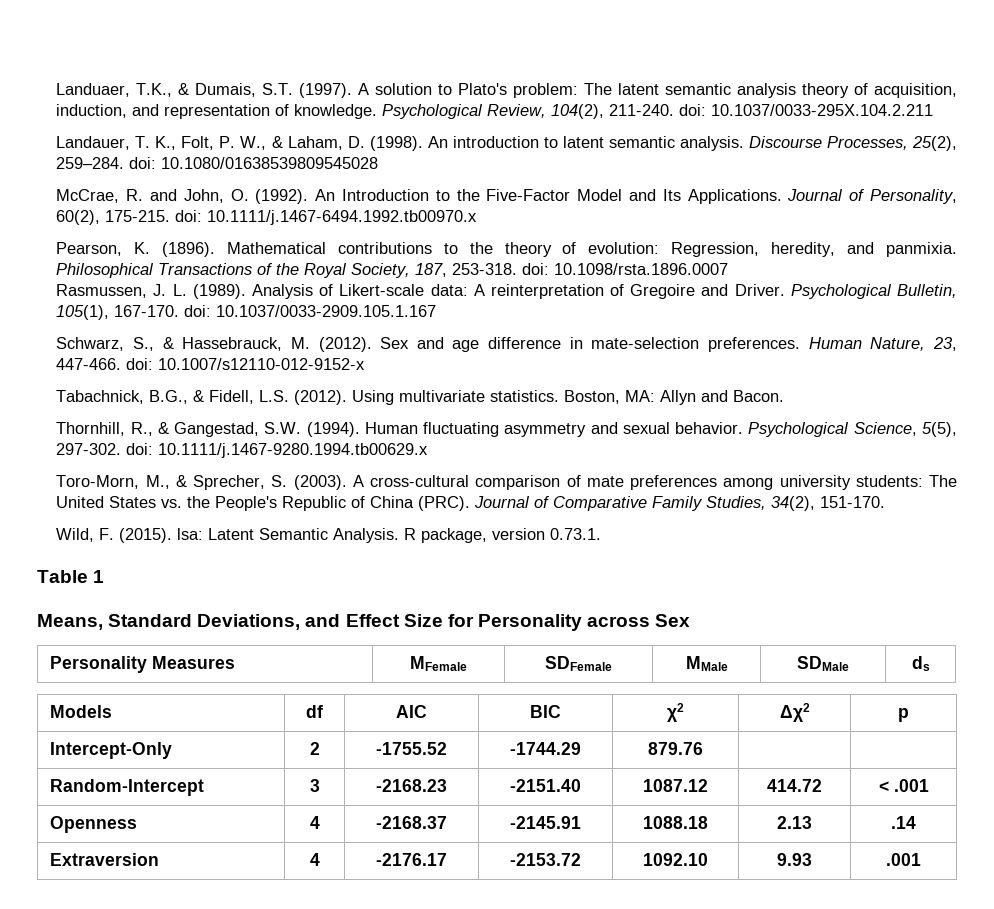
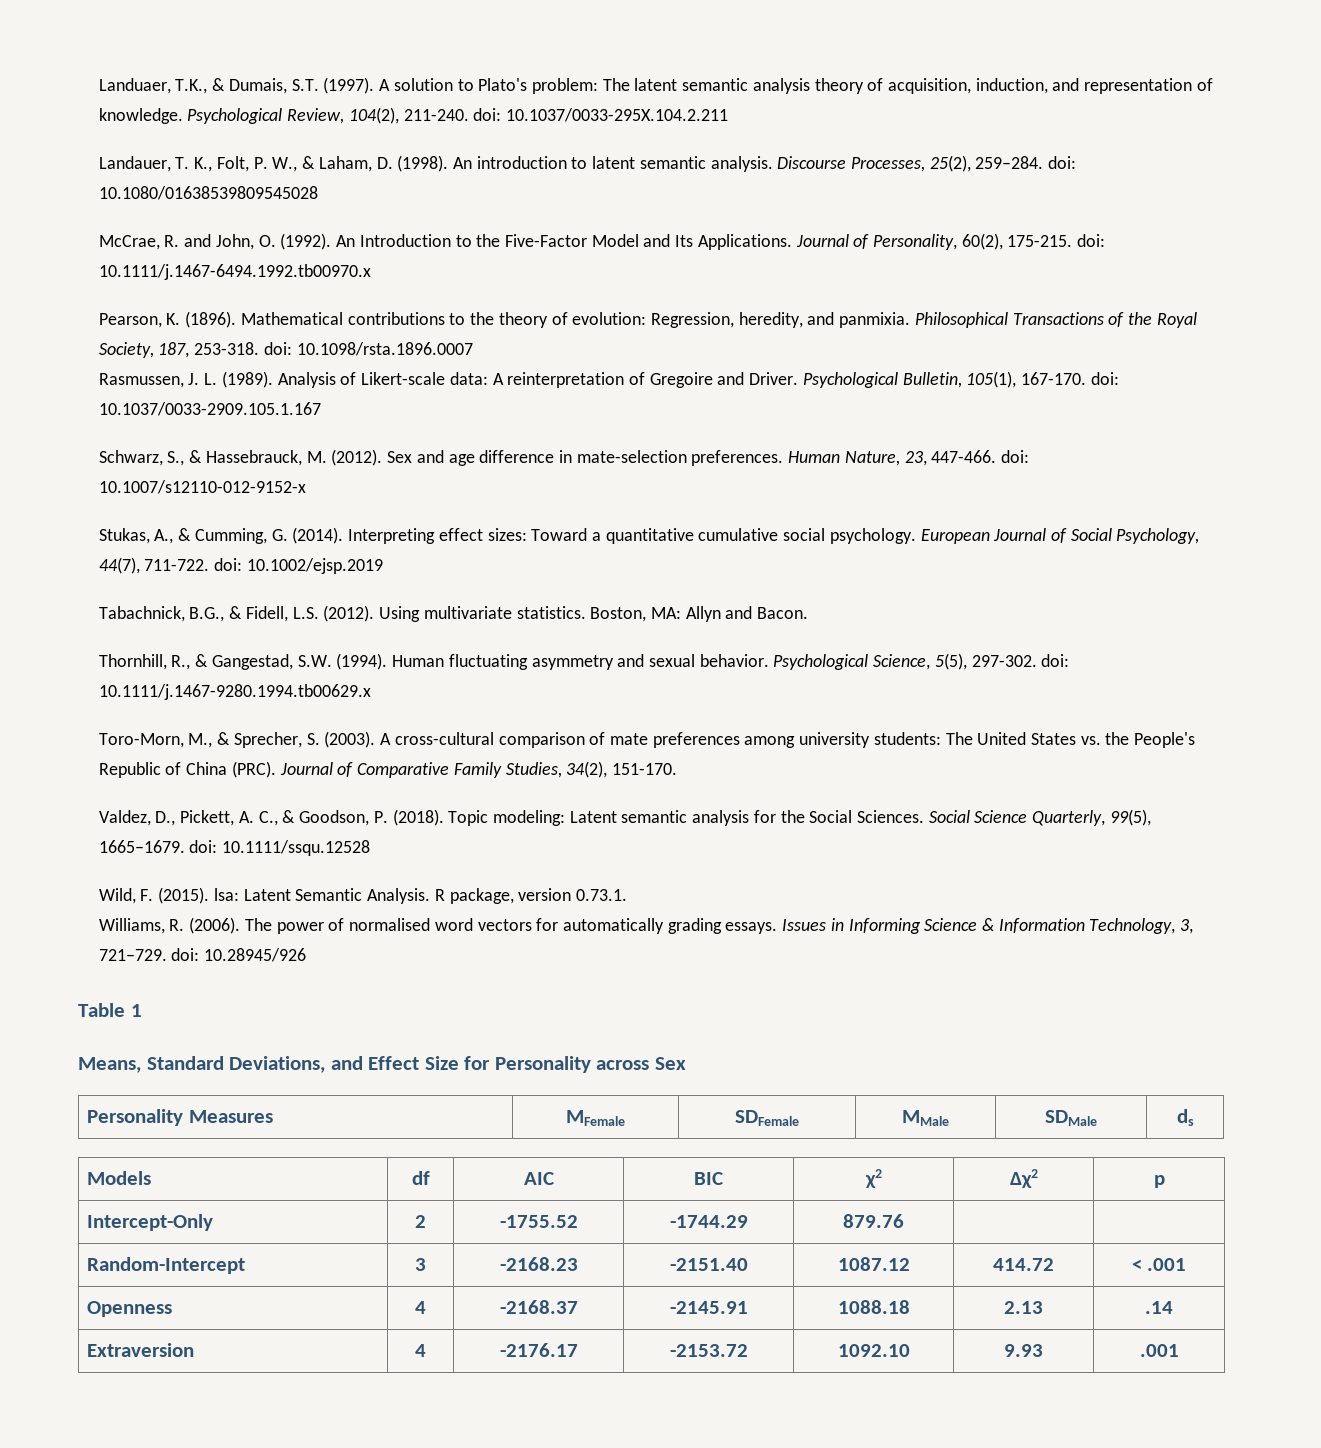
(366, 364) none -> [98,527,1200,544] [98,557,383,574] // Stukas, A., & Cumming, G. (2014). Interpreting effect sizes: Toward a quantitative cumulative social psychology. European Journal of Social Psychology, 44(7), 711-722. doi: 10.1002/ejsp.2019
(886, 502) none -> [98,809,1151,826] [98,840,371,856] // Valdez, D., Pickett, A. C., & Goodson, P. (2018). Topic modeling: Latent semantic analysis for the Social Sciences. Social Science Quarterly, 99(5), 1665–1679. doi: 10.1111/ssqu.12528
(602, 534) none -> [98,917,1194,934] [98,948,307,962] // Williams, R. (2006). The power of normalised word vectors for automatically grading essays. Issues in Informing Science & Information Technology, 3, 721–729. doi: 10.28945/926

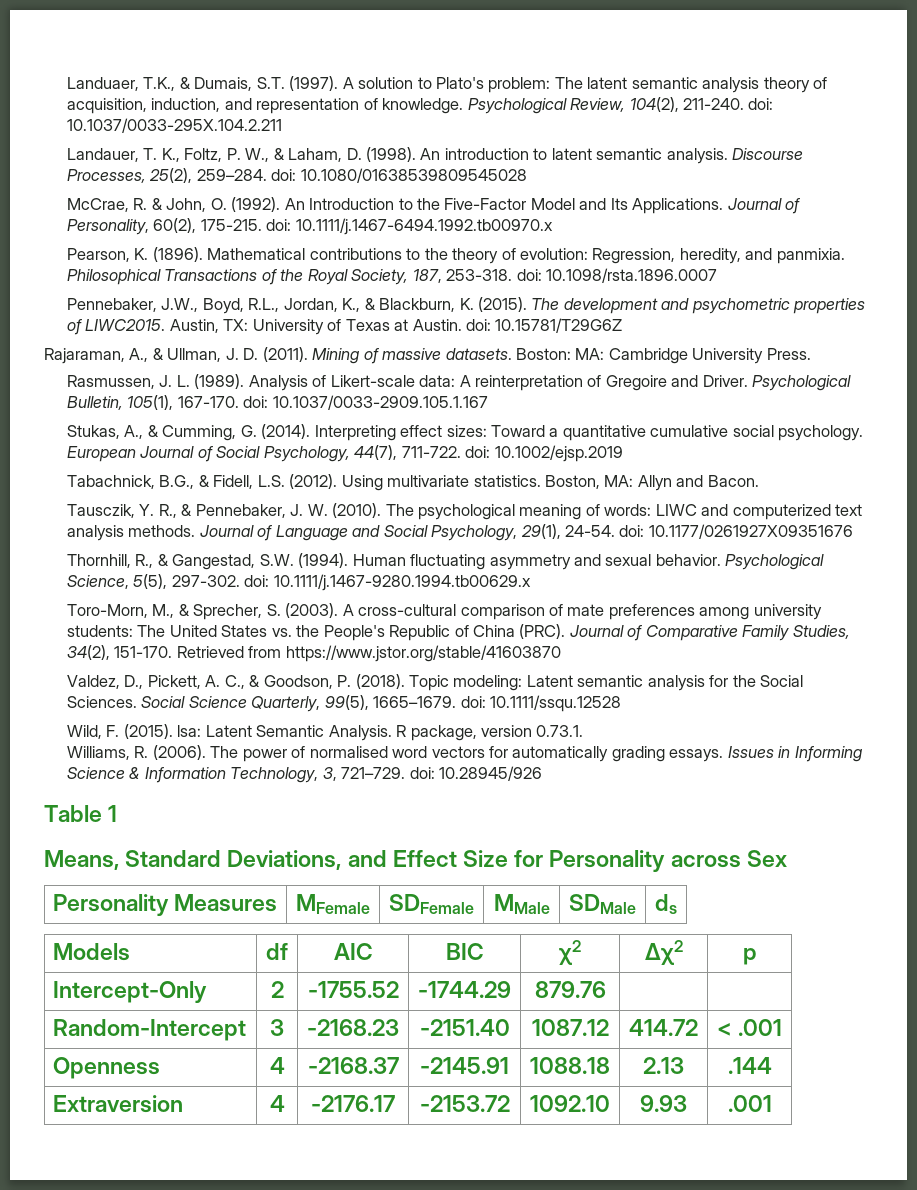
[216,156,249,172] Folt, -> [184,148,223,162] Foltz,
[184,234,212,247] and -> [151,198,163,210] &
(473, 349) none -> [66,297,866,314] [66,318,623,335] [44,347,811,364] // Pennebaker, J.W., Boyd, R.L., Jordan, K., & Blackburn, K. (2015). The development and psychometric properties of LIWC2015. Austin, TX: University of Texas at Austin. doi: 10.15781/T29G6Z // Rajaraman, A., & Ullman, J. D. (2011). Mining of massive datasets. Boston: MA: Cambridge University Press.
[98,449,1030,466] [98,480,306,494] // Schwarz, S., & Hassebrauck, M. (2012). Sex and age difference in mate-selection preferences. Human Nature, 23, 447-466. doi: 10.1007/s12110-012-9152-x -> (488, 402) none
(809, 613) none -> [66,503,863,520] [66,524,853,541] // Tausczik, Y. R., & Pennebaker, J. W. (2010). The psychological meaning of words: LIWC and computerized text analysis methods. Journal of Language and Social Psychology, 29(1), 24-54. doi: 10.1177/0261927X09351676
(677, 769) none -> [176,645,561,662] Retrieved from https://www.jstor.org/stable/41603870
[1145,1301,1173,1314] .14 -> [727,1057,772,1074] .144

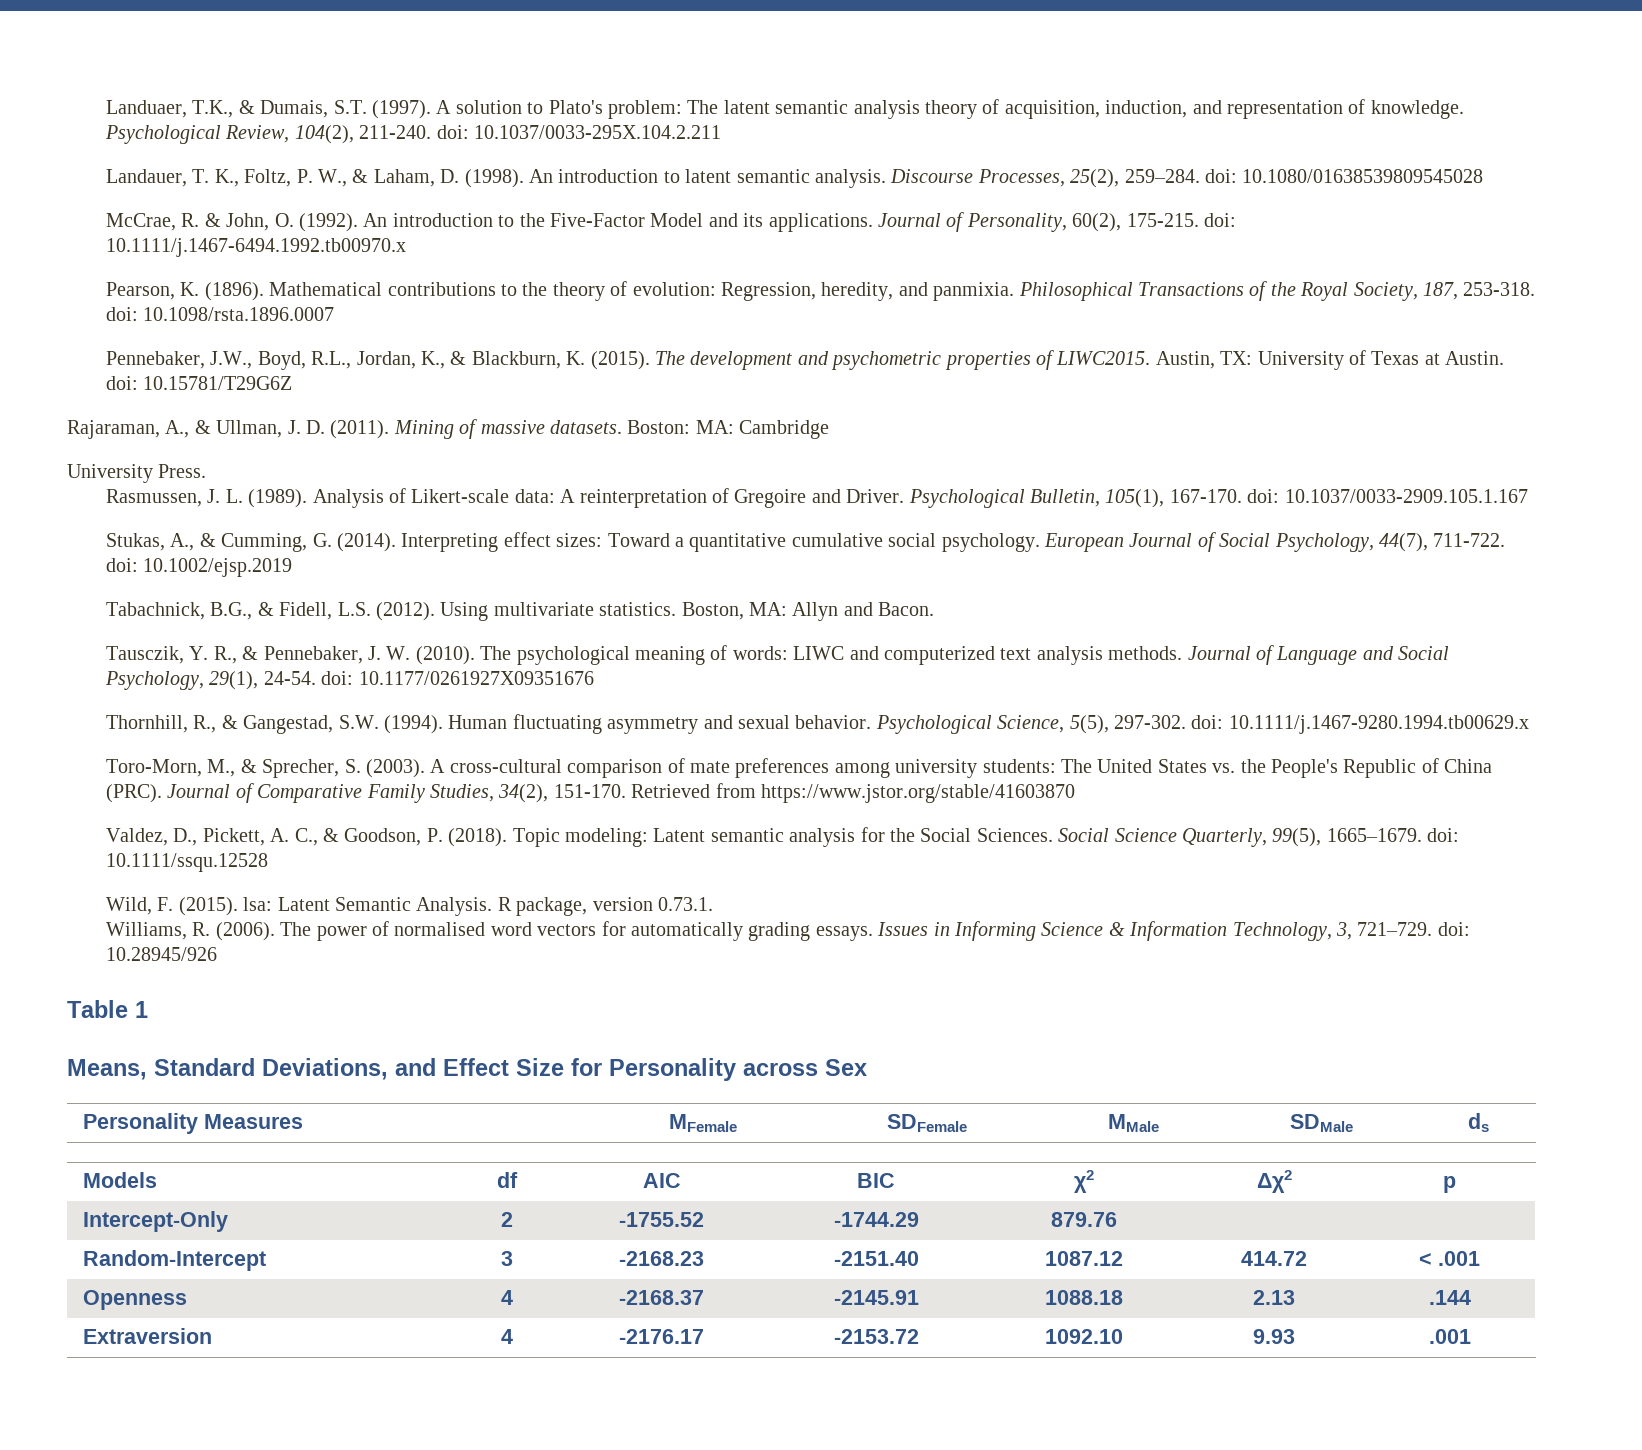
[309,198,395,210] Introduction -> [392,213,493,227] introduction
[610,198,724,214] Its Applications. -> [743,213,873,232] its applications.
(688, 356) none -> (830, 429) //

